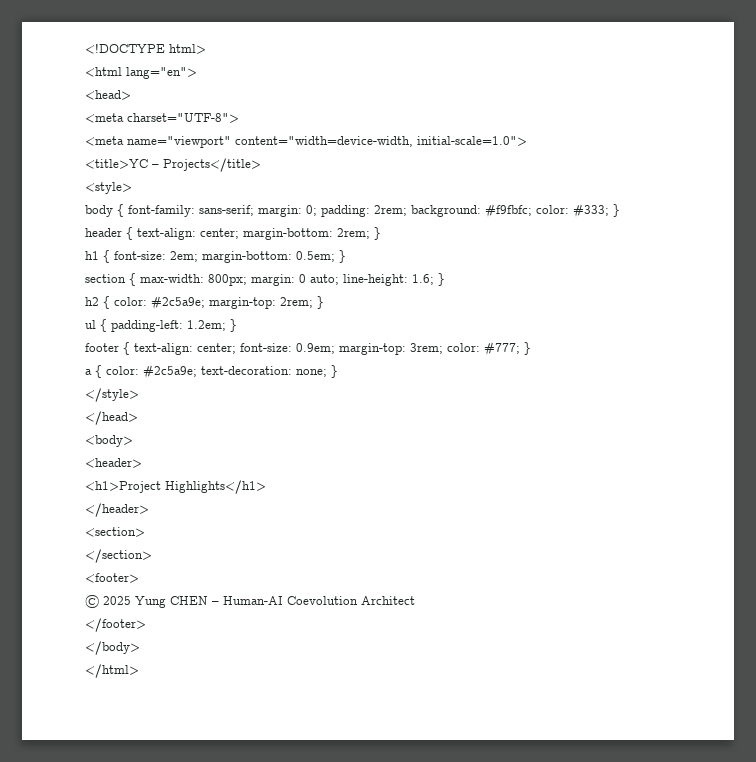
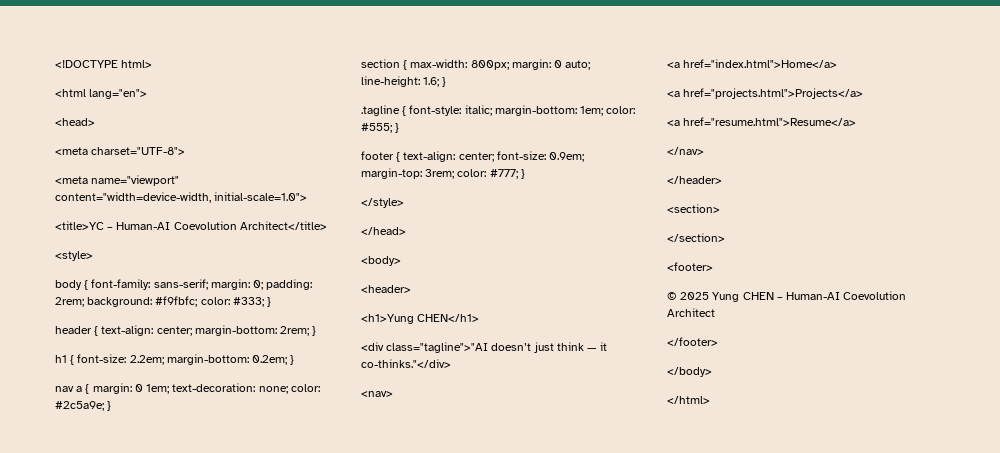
[163,158,261,172] Projects</title> -> [116,221,327,230] Human-AI Coevolution Architect</title>
[170,251,335,263] 2em; margin-bottom: 0.5em; -> [129,354,295,365] [55,383,320,394] [55,401,104,411] 2.2em; margin-bottom: 0.2em; } // nav a { margin: 0 1em; text-decoration: none; color: #2c5a9e;
[85,296,324,310] [85,319,226,332] h2 { color: #2c5a9e; margin-top: 2rem; } // ul { padding-left: 1.2em; -> [361,105,636,116] [361,123,392,133] .tagline { font-style: italic; margin-bottom: 1em; color: #555;
[85,365,338,379] [85,388,139,402] [85,411,138,425] [85,435,133,447] [85,458,142,468] [85,480,266,494] a { color: #2c5a9e; text-decoration: none; } // </style> // </head> // <body> // <header> // <h1>Project Highlights</h1> -> [361,198,404,208] [361,227,406,235] [361,256,401,266] [361,285,411,293] [361,314,480,324] [361,342,608,353] [361,359,451,368] [361,391,393,397] [667,59,838,68] [667,88,864,99] [667,117,857,126] [667,147,704,155] </style> // </head> // <body> // <header> // <h1>Yung CHEN</h1> // <div class="tagline">"AI doesn’t just think — it co-thinks."</div> // <nav> // <a href="index.html">Home</a> // <a href="projects.html">Projects</a> // <a href="resume.html">Resume</a> // </nav>

